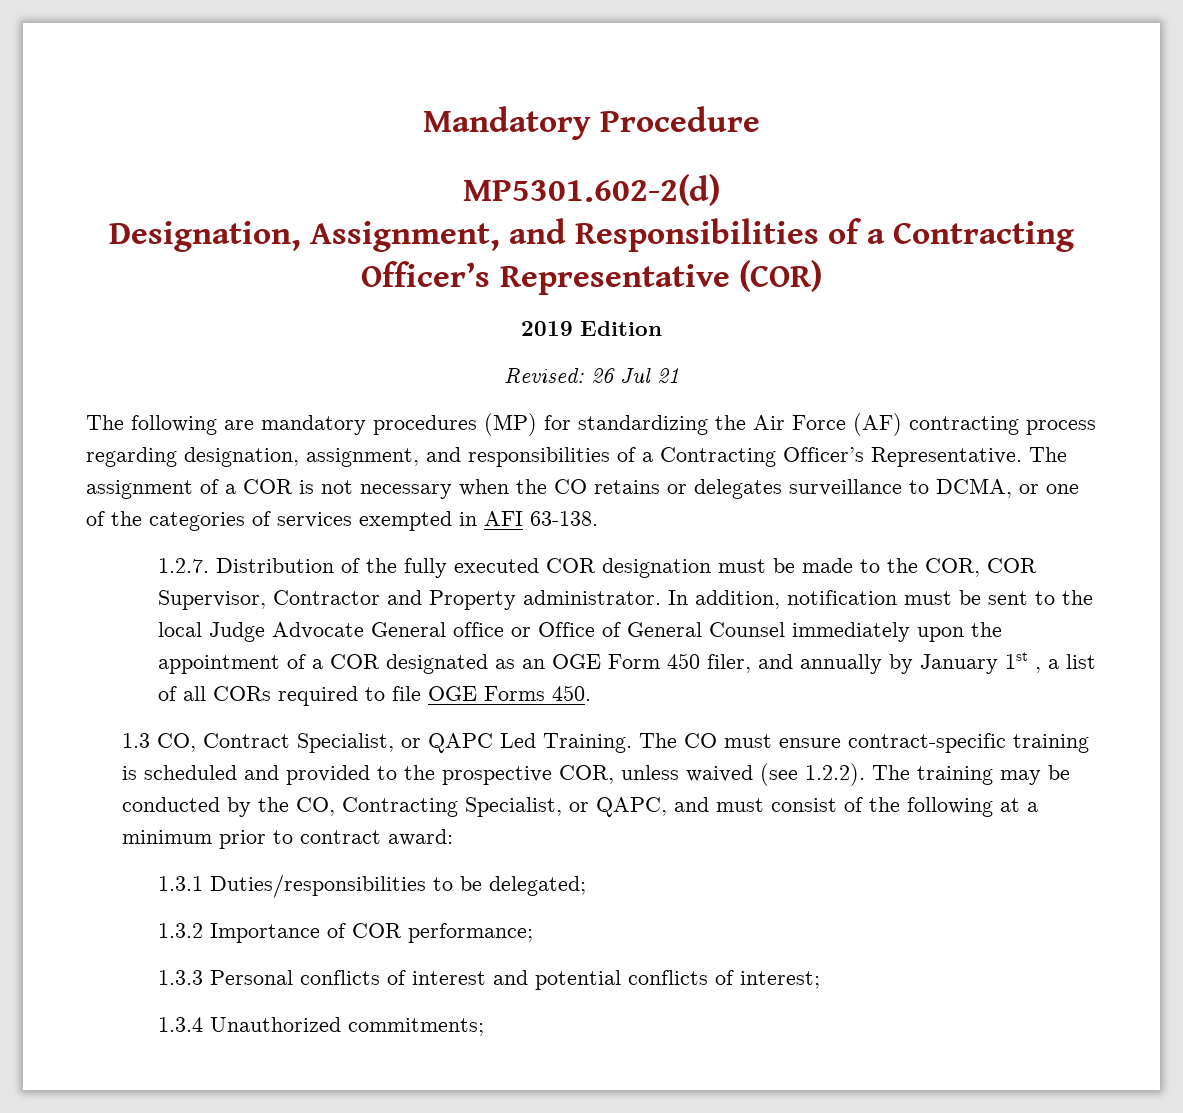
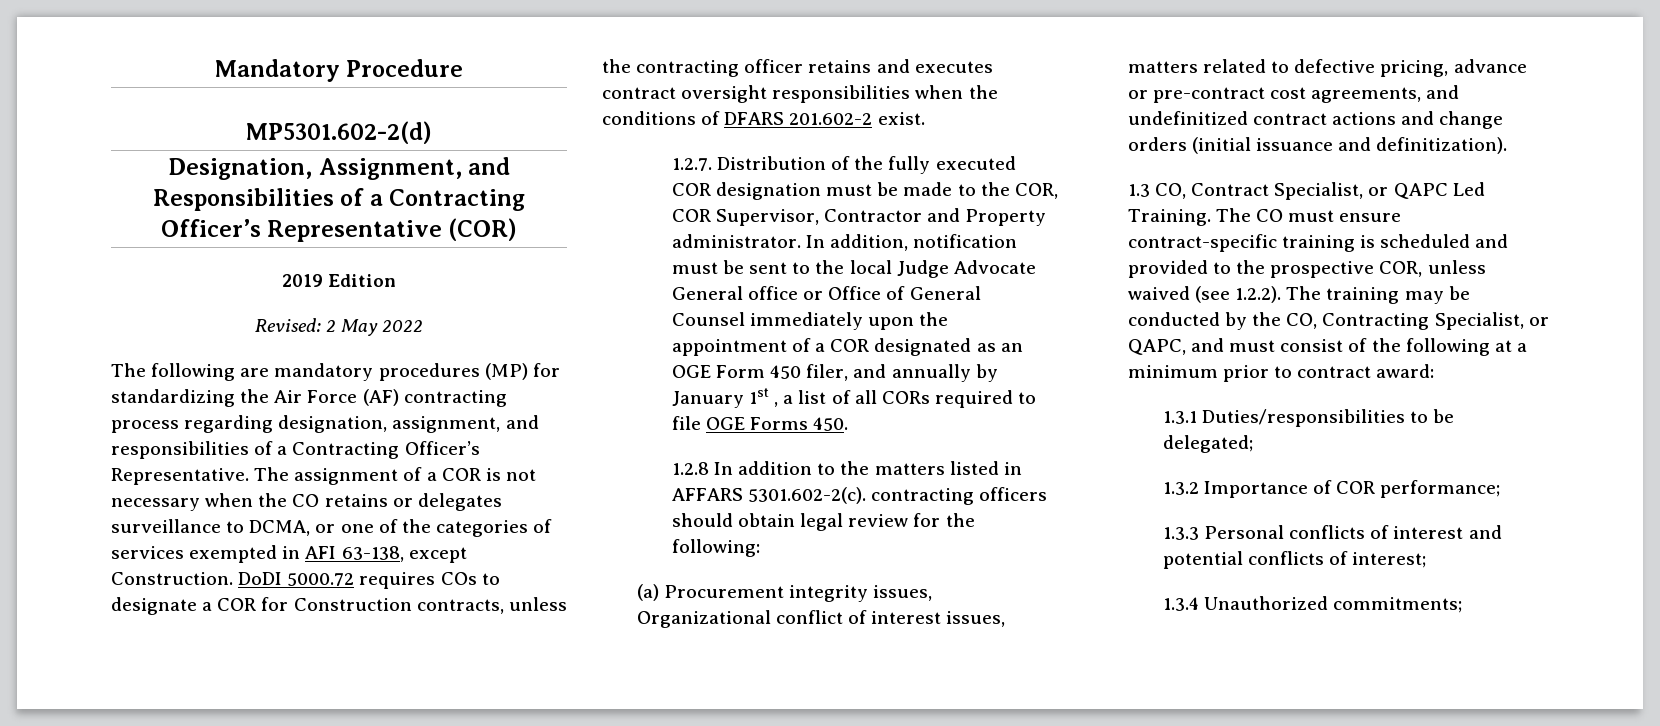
[591,368,679,384] 26 Jul 21 -> [325,319,424,336] 2 May 2022
[530,511,598,526] 63-138. -> [341,546,467,563] [111,572,500,589] [111,597,567,615] [602,59,993,77] [602,85,998,103] [602,111,925,125] 63-138, except Construction. DoDI 5000.72 requires COs to designate a COR for Construction contracts, unless the contracting officer retains and executes contract oversight responsibilities when the conditions of DFARS 201.602-2 exist.
(592, 693) none -> [671,461,1022,475] [671,487,1048,505] [671,513,975,531] [671,539,760,557] [636,584,933,602] [636,610,1006,628] [1127,59,1527,77] [1127,85,1460,103] [1127,111,1504,129] [1127,137,1508,154] // 1.2.8 In addition to the matters listed in AFFARS 5301.602-2(c). contracting officers should obtain legal review for the following: // (a) Procurement integrity issues, Organizational conflict of interest issues, matters related to defective pricing, advance or pre-contract cost agreements, and undefinitized contract actions and change orders (initial issuance and definitization).

